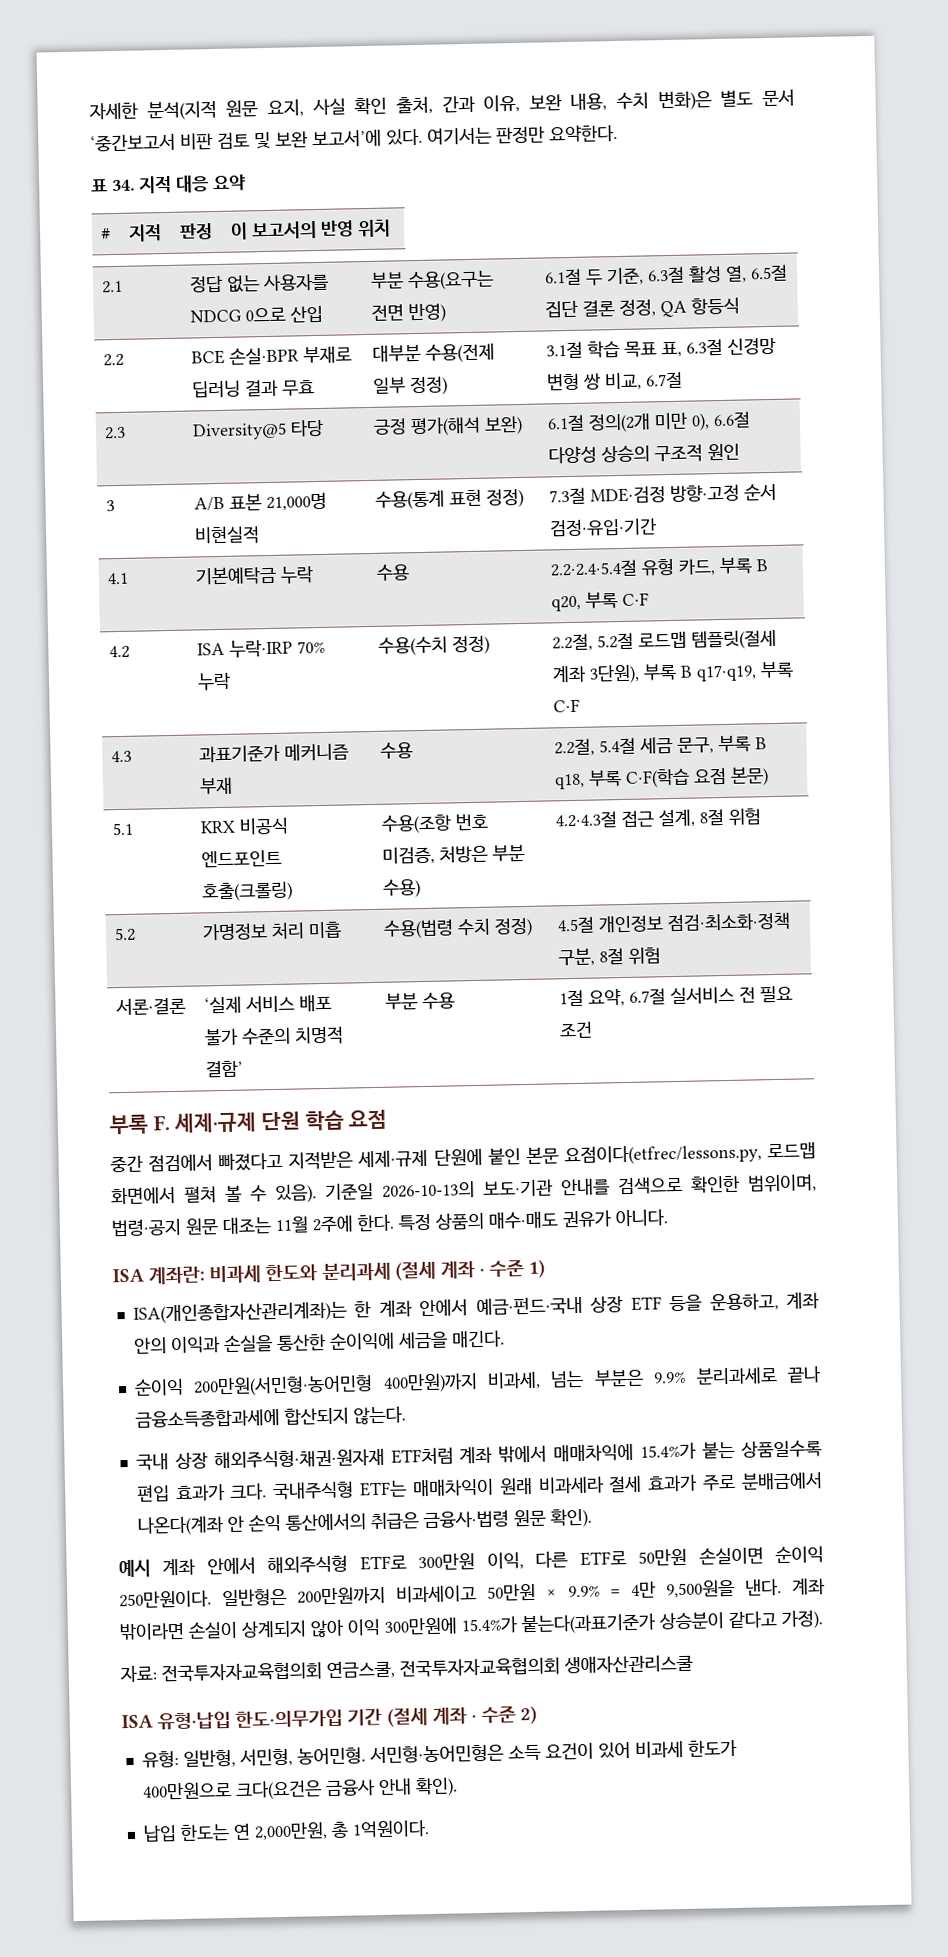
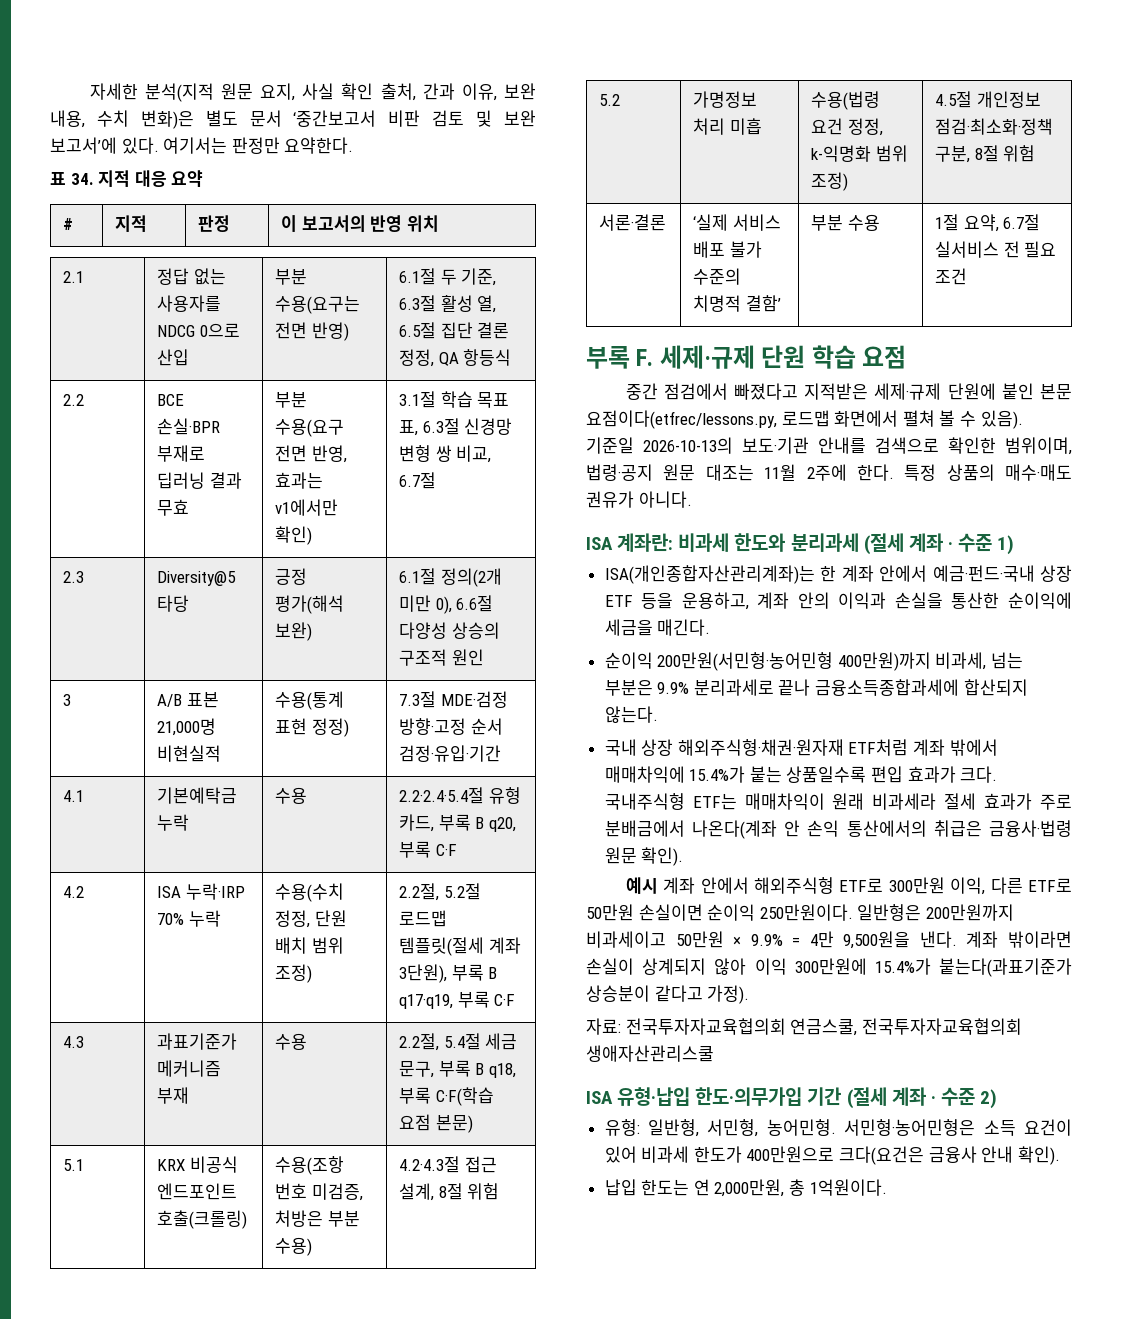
[372,343,496,363] [373,376,449,396] 대부분 수용(전제 일부 정정) -> [275,392,308,408] [275,418,345,437] [275,445,347,463] [275,472,324,489] [275,499,339,516] [275,526,313,545] 부분 수용(요구 전면 반영, 효과는 v1에서만 확인)
[452,635,491,655] 정정) -> [275,910,347,928] [275,937,344,954] [275,964,313,983] 정정, 단원 배치 범위 조정)
[457,917,534,937] 수치 정정) -> [811,118,883,136] [811,145,908,162] [811,172,849,191] 요건 정정, k-익명화 범위 조정)

